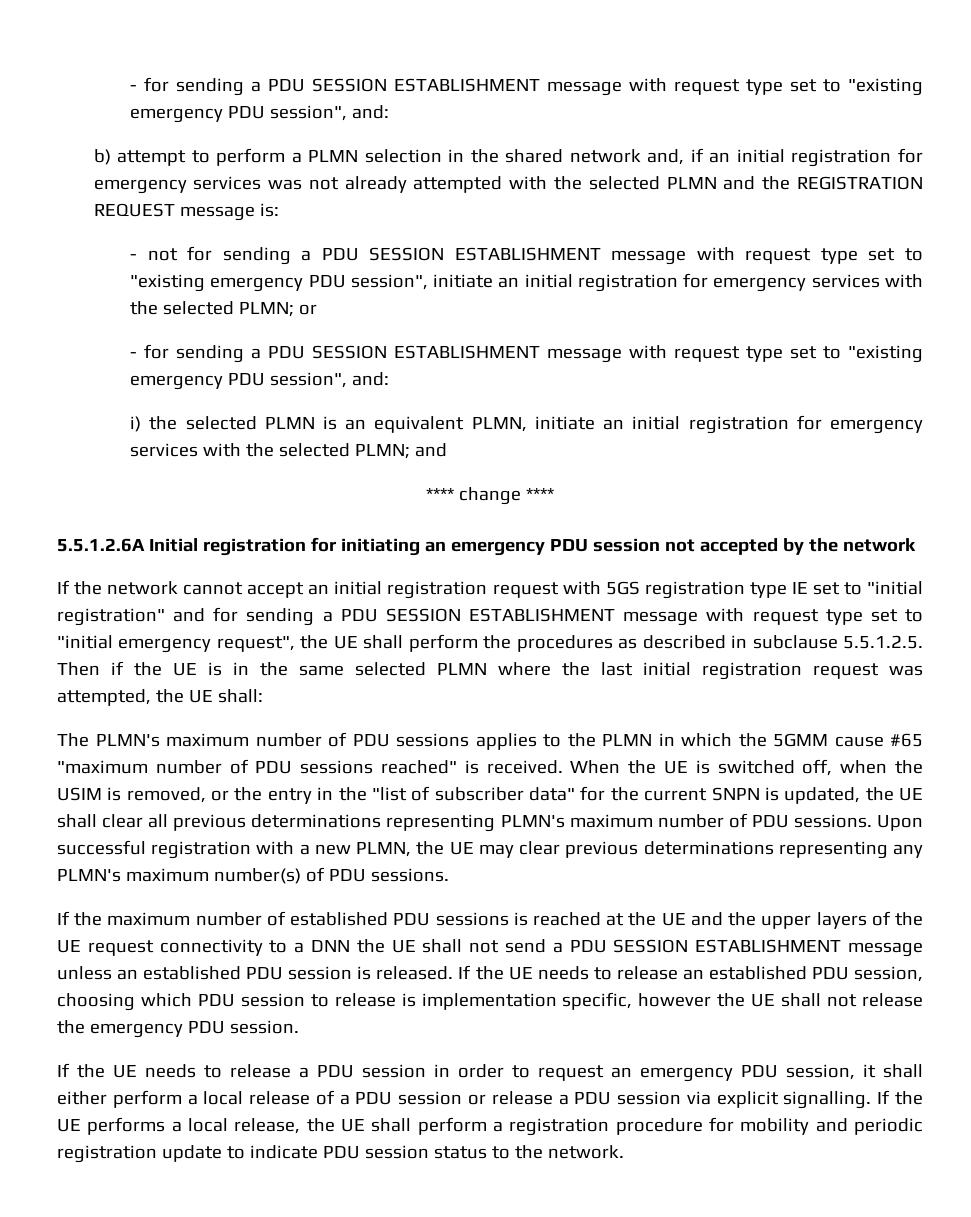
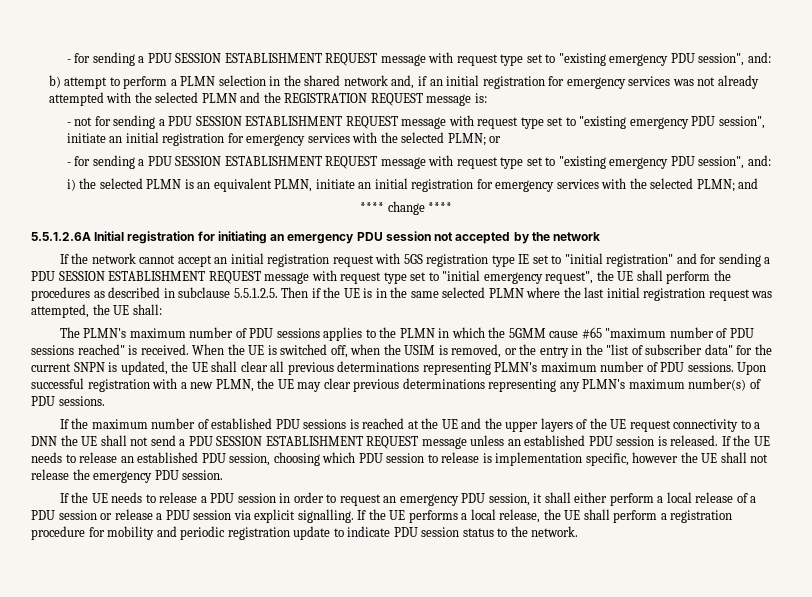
[130,77,541,96] - for sending a PDU SESSION ESTABLISHMENT -> [66,52,378,66] - for sending a PDU SESSION ESTABLISHMENT REQUEST
(601, 254) none -> [345,116,398,129] REQUEST
(541, 352) none -> [325,156,378,169] REQUEST
(616, 615) none -> [208,271,261,284] REQUEST
(842, 946) none -> [366,436,419,449] REQUEST

